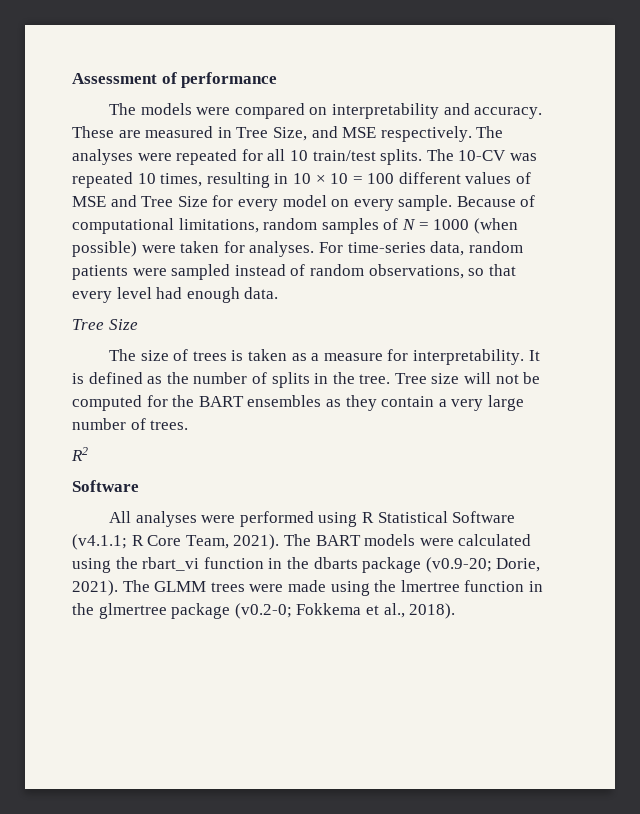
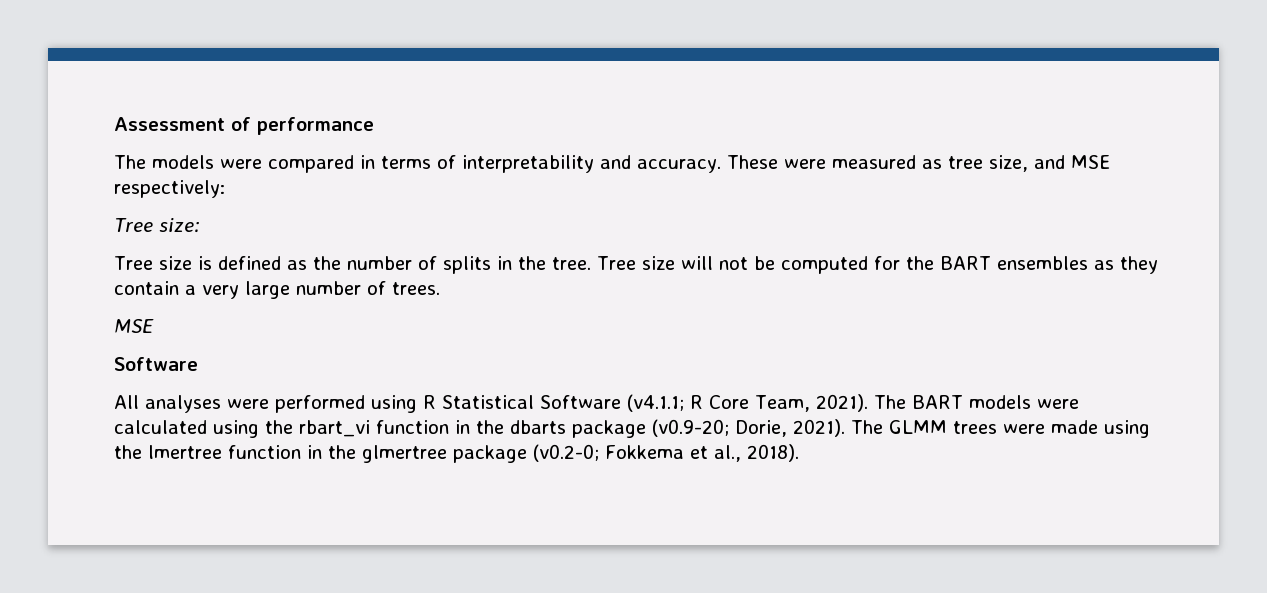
[309,107,328,115] on -> [360,155,456,169] in terms of
[118,126,504,142] [72,149,537,165] [72,172,532,188] [72,195,536,211] [72,218,518,234] [72,241,523,257] [72,264,516,280] [72,287,279,303] [72,319,138,330] [109,349,540,365] are measured in Tree Size, and MSE respectively. The analyses were repeated for all 10 train/test splits. The 10-CV was repeated 10 times, resulting in 10 × 10 = 100 different values of MSE and Tree Size for every model on every sample. Because of computational limitations, random samples of N = 1000 (when possible) were taken for analyses. For time-series data, random patients were sampled instead of random observations, so that every level had enough data. // Tree Size // The size of trees is taken as a measure for interpretability. It -> [783,155,1111,172] [114,180,225,198] [114,218,200,233] [114,256,192,270] were measured as tree size, and MSE respectively: // Tree size: // Tree size
[71,447,88,461] R2 -> [114,319,154,333] MSE

